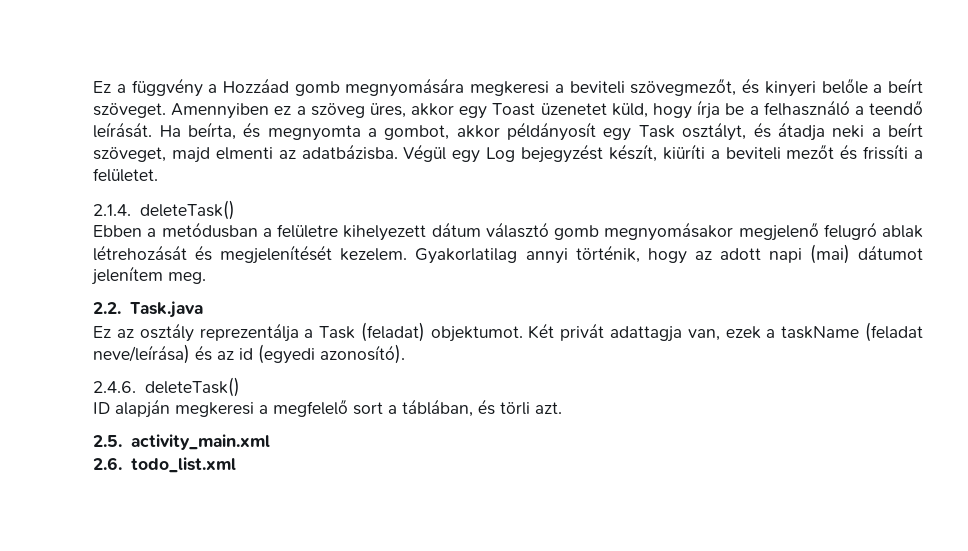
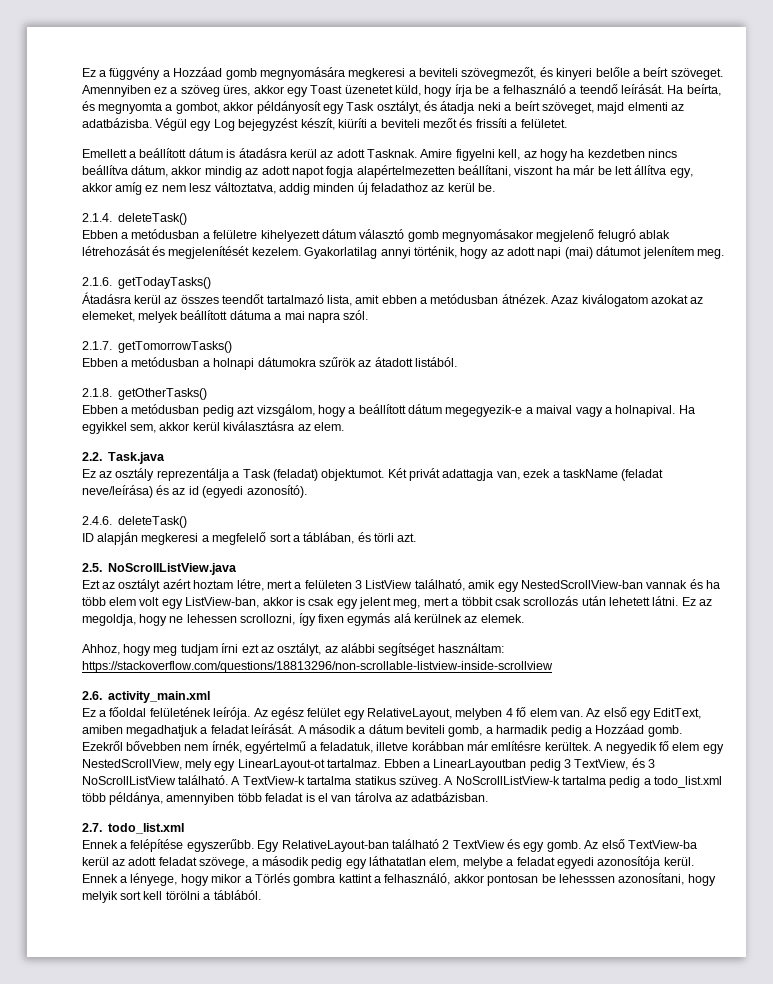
(159, 175) none -> [81,148,678,161] [81,165,693,178] [81,182,496,195] // Emellett a beállított dátum is átadásra kerül az adott Tasknak. Amire figyelni kell, az hogy ha kezdetben nincs beállítva dátum, akkor mindig az adott napot fogja alapértelmezetten beállítani, viszont ha már be lett állítva egy, akkor amíg ez nem lesz változtatva, addig minden új feladathoz az kerül be.
(207, 278) none -> [81,277,211,289] [81,292,704,307] [81,310,369,323] [81,341,232,353] [81,357,458,370] [81,388,207,400] [81,404,695,417] [81,421,344,434] // 2.1.6. getTodayTasks() // Átadásra kerül az összes teendőt tartalmazó lista, amit ebben a metódusban átnézek. Azaz kiválogatom azokat az elemeket, melyek beállított dátuma a mai napra szól. // 2.1.7. getTomorrowTasks() // Ebben a metódusban a holnapi dátumokra szűrök az átadott listából. // 2.1.8. getOtherTasks() // Ebben a metódusban pedig azt vizsgálom, hogy a beállított dátum megegyezik-e a maival vagy a holnapival. Ha egyikkel sem, akkor kerül kiválasztásra az elem.
[130,434,270,450] [93,457,236,473] activity_main.xml // 2.6. todo_list.xml -> [107,563,237,575] [81,579,721,592] [81,596,713,609] [81,613,524,626] [81,643,504,656] [81,661,553,673] [81,691,210,703] [81,707,702,720] [81,724,682,737] [81,741,724,754] [81,758,656,771] [81,775,723,788] [81,792,489,805] [81,823,184,834] [81,839,697,852] [81,856,694,869] [81,873,716,886] [81,890,261,903] NoScrollListView.java // Ezt az osztályt azért hoztam létre, mert a felületen 3 ListView található, amik egy NestedScrollView-ban vannak és ha több elem volt egy ListView-ban, akkor is csak egy jelent meg, mert a többit csak scrollozás után lehetett látni. Ez az megoldja, hogy ne lehessen scrollozni, így fixen egymás alá kerülnek az elemek. // Ahhoz, hogy meg tudjam írni ezt az osztályt, az alábbi segítséget használtam: https://stackoverflow.com/questions/18813296/non-scrollable-listview-inside-scrollview // 2.6. activity_main.xml // Ez a főoldal felületének leírója. Az egész felület egy RelativeLayout, melyben 4 fő elem van. Az első egy EditText, amiben megadhatjuk a feladat leírását. A második a dátum beviteli gomb, a harmadik pedig a Hozzáad gomb. Ezekről bővebben nem írnék, egyértelmű a feladatuk, illetve korábban már említésre kerültek. A negyedik fő elem egy NestedScrollView, mely egy LinearLayout-ot tartalmaz. Ebben a LinearLayoutban pedig 3 TextView, és 3 NoScrollListView található. A TextView-k tartalma statikus szüveg. A NoScrollListView-k tartalma pedig a todo_list.xml több példánya, amennyiben több feladat is el van tárolva az adatbázisban. // 2.7. todo_list.xml // Ennek a felépítése egyszerűbb. Egy RelativeLayout-ban található 2 TextView és egy gomb. Az első TextView-ba kerül az adott feladat szövege, a második pedig egy láthatatlan elem, melybe a feladat egyedi azonosítója kerül. Ennek a lényege, hogy mikor a Törlés gombra kattint a felhasználó, akkor pontosan be lehesssen azonosítani, hogy melyik sort kell törölni a táblából.

